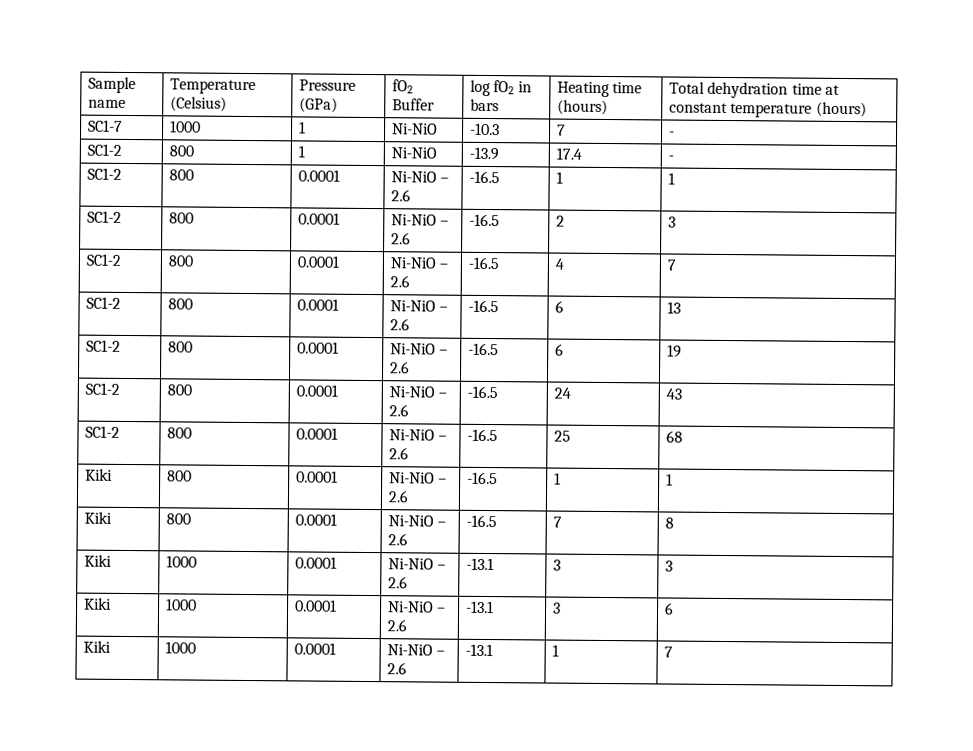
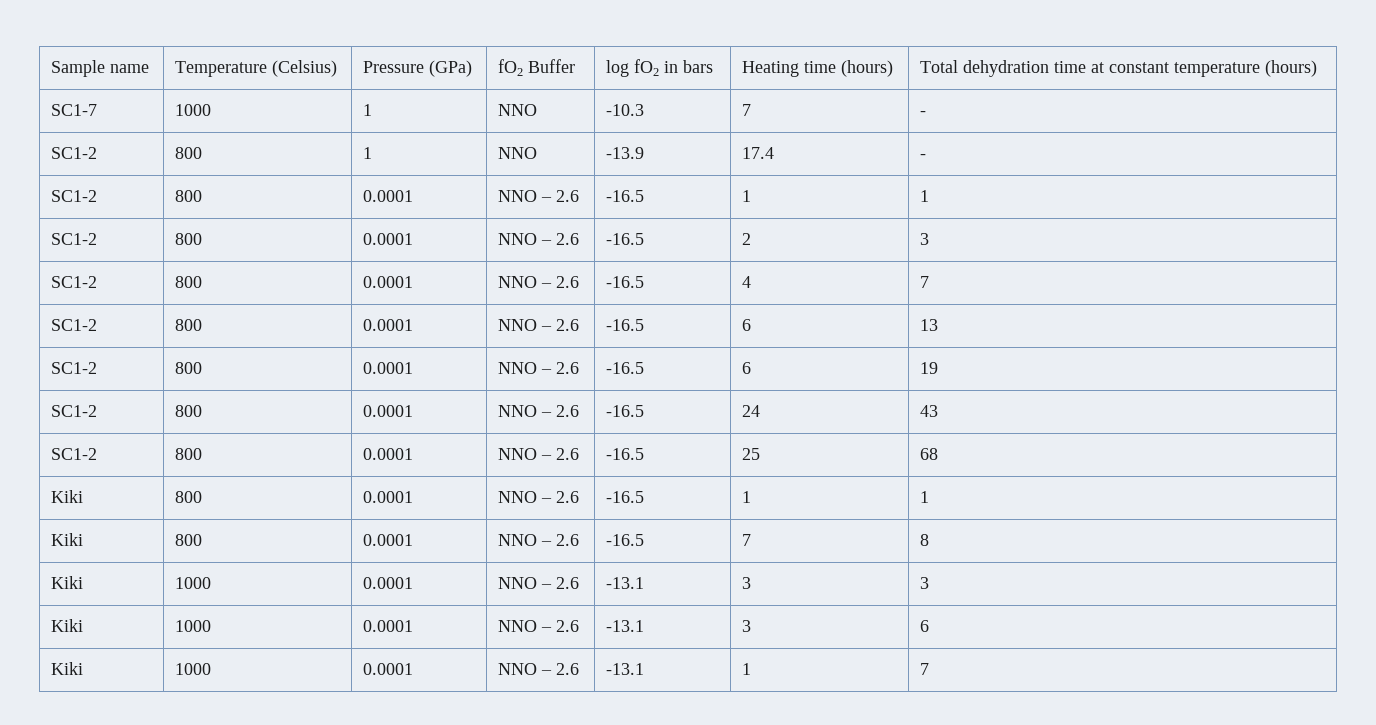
[392,123,439,135] Ni-NiO -> [498,104,538,116] NNO
[391,147,438,159] Ni-NiO -> [498,147,538,159] NNO
[391,171,438,183] Ni-NiO -> [498,190,538,202] NNO
[391,214,438,226] Ni-NiO -> [498,233,538,245] NNO
[390,257,437,269] Ni-NiO -> [498,276,538,288] NNO
[390,300,437,312] Ni-NiO -> [498,319,538,331] NNO
[390,343,437,355] Ni-NiO -> [498,362,538,374] NNO
[389,386,436,398] Ni-NiO -> [498,405,538,417] NNO
[389,429,436,441] Ni-NiO -> [498,448,538,460] NNO
[389,472,436,484] Ni-NiO -> [498,491,538,503] NNO
[388,515,435,527] Ni-NiO -> [498,534,538,546] NNO
[388,558,435,570] Ni-NiO -> [498,577,538,589] NNO
[388,601,435,613] Ni-NiO -> [498,620,538,632] NNO
[387,644,434,656] Ni-NiO -> [498,663,538,675] NNO

